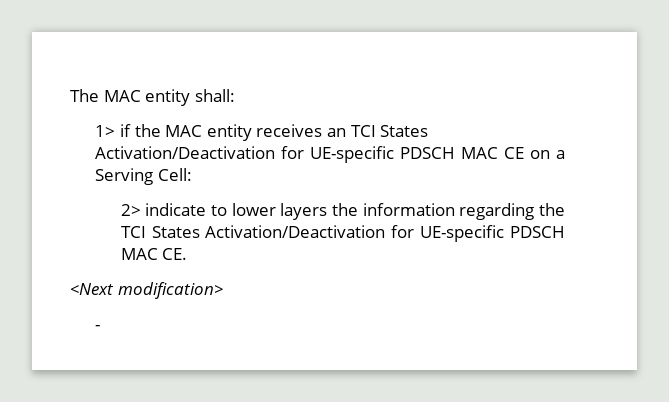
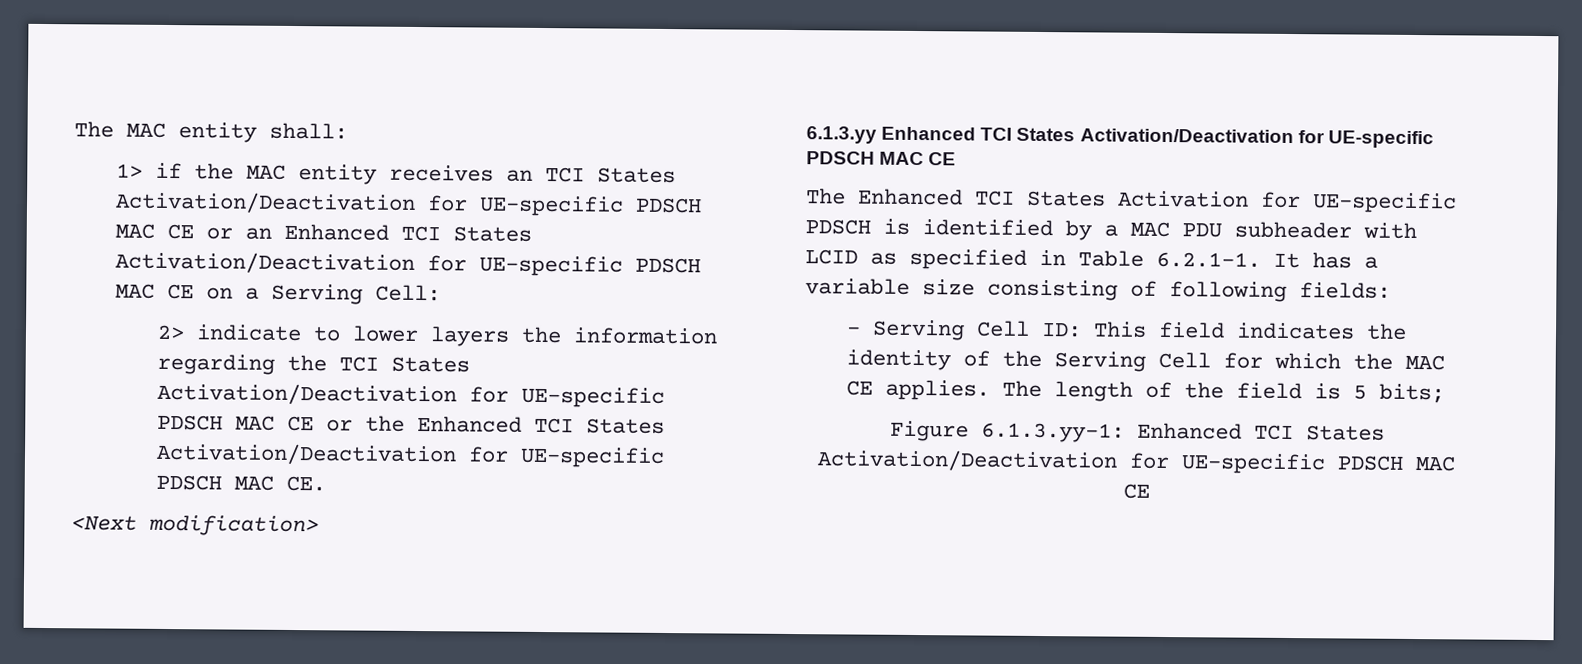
(525, 153) none -> [206,223,533,242] [115,251,702,277] [115,283,195,300] or an Enhanced TCI States Activation/Deactivation for UE-specific PDSCH MAC CE
[162,248,188,260] [70,282,223,299] [95,325,101,330] CE. // <Next modification> // - -> [286,415,665,434] [155,442,665,468] [155,474,326,492] [71,514,319,537] [806,126,1434,149] [806,151,957,166] [806,188,1457,214] [805,218,1417,241] [805,248,1378,270] [805,278,1391,302] [846,319,1408,341] [846,349,1446,372] [846,379,1446,404] [889,420,1385,443] [817,449,1456,475] [1122,483,1150,499] CE or the Enhanced TCI States Activation/Deactivation for UE-specific PDSCH MAC CE. // <Next modification> // 6.1.3.yy Enhanced TCI States Activation/Deactivation for UE-specific PDSCH MAC CE // The Enhanced TCI States Activation for UE-specific PDSCH is identified by a MAC PDU subheader with LCID as specified in Table 6.2.1-1. It has a variable size consisting of following fields: // - Serving Cell ID: This field indicates the identity of the Serving Cell for which the MAC CE applies. The length of the field is 5 bits; // Figure 6.1.3.yy-1: Enhanced TCI States Activation/Deactivation for UE-specific PDSCH MAC CE

